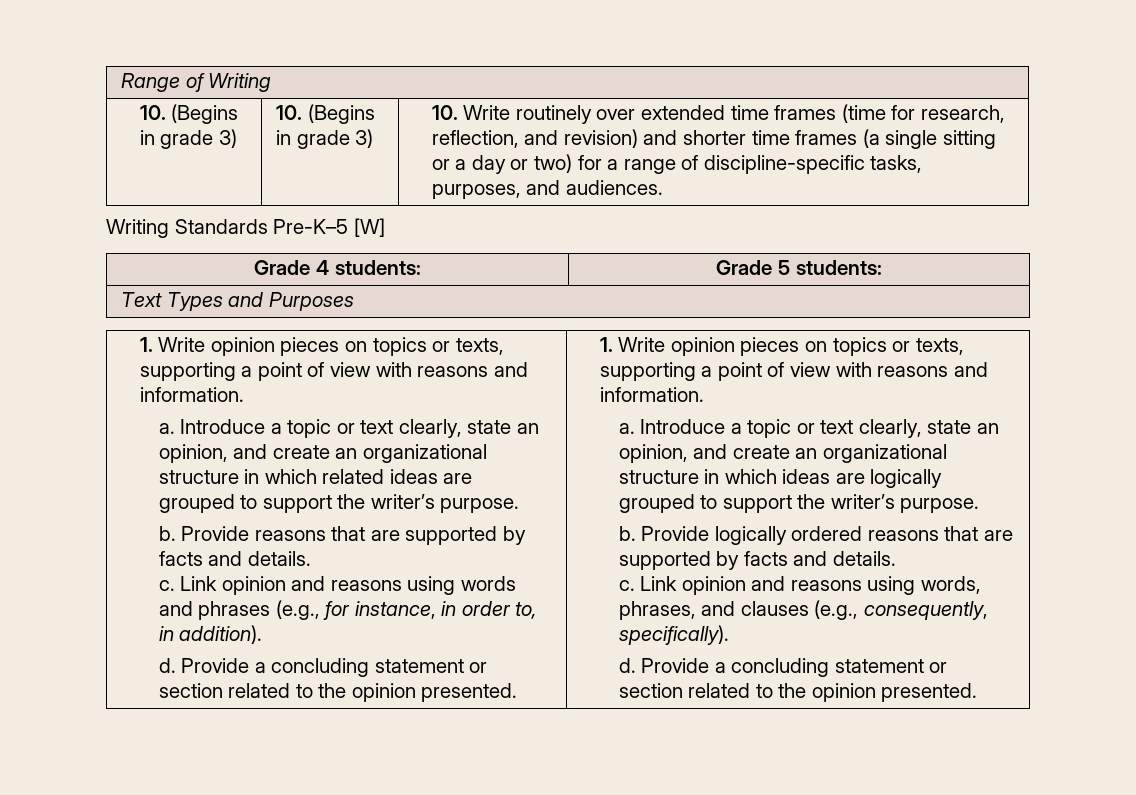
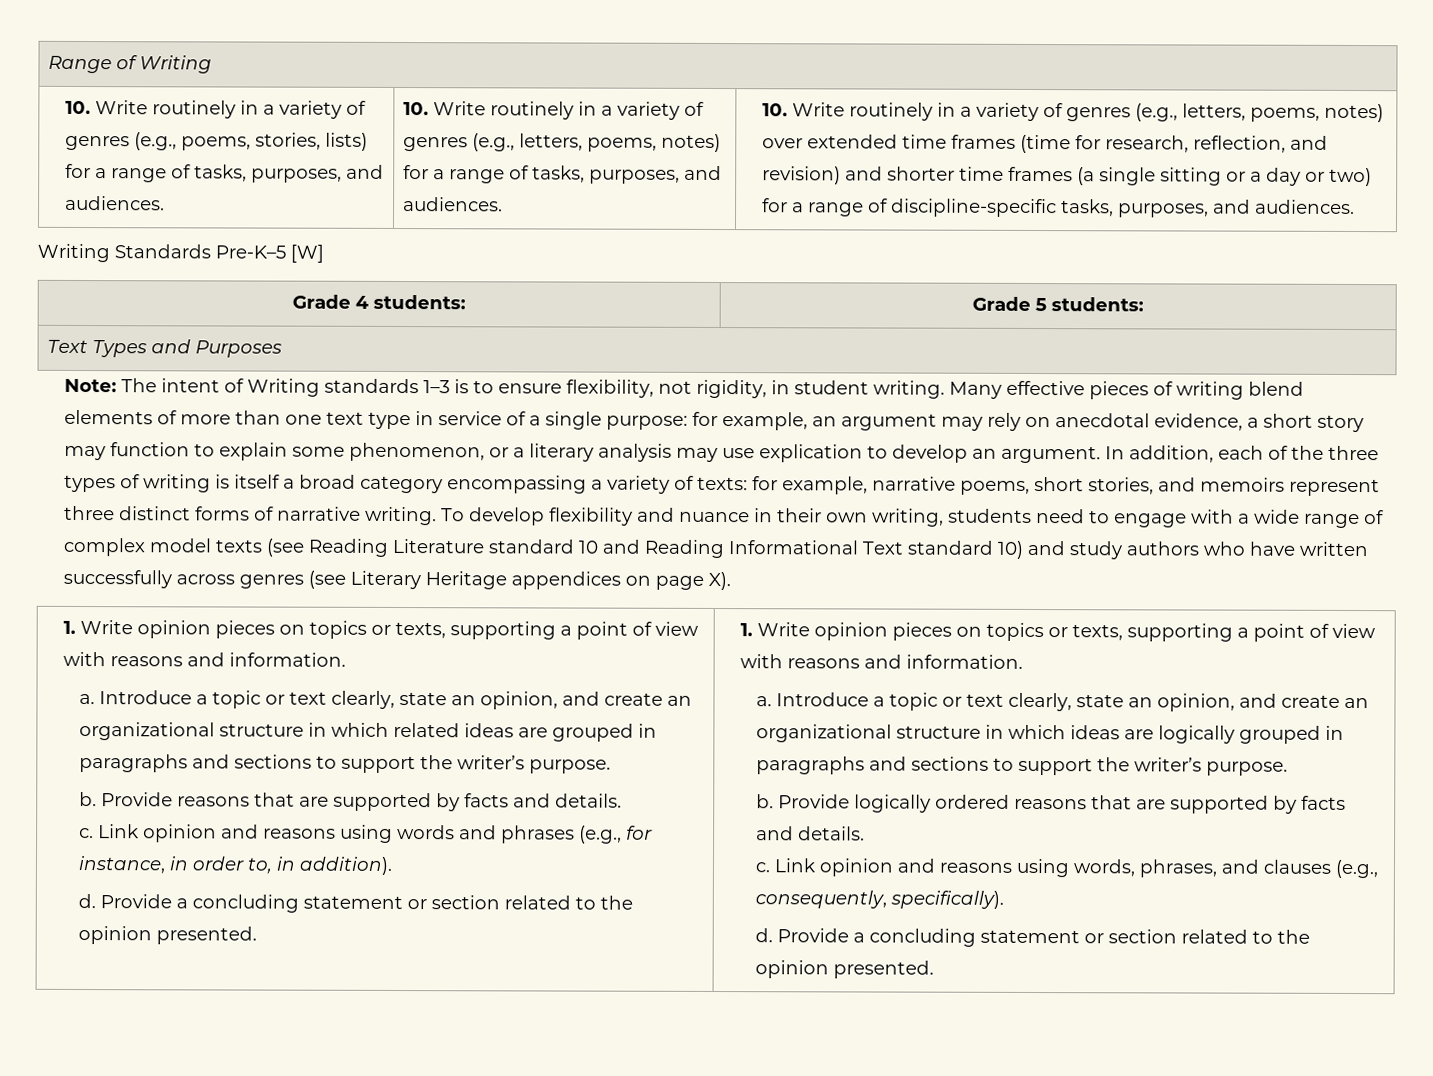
[171,104,239,124] [139,129,237,149] [276,104,375,124] [276,129,374,149] [431,105,592,124] (Begins in grade 3) | 10. (Begins in grade 3) | 10. Write routinely -> [94,100,366,119] [64,132,368,151] [64,163,384,183] [64,195,165,211] [403,101,705,120] [403,133,722,153] [403,165,723,184] [403,197,504,212] [761,102,1384,123] Write routinely in a variety of genres (e.g., poems, stories, lists) for a range of tasks, purposes, and audiences. | 10. Write routinely in a variety of genres (e.g., letters, poems, notes) for a range of tasks, purposes, and audiences. | 10. Write routinely in a variety of genres (e.g., letters, poems, notes)
(354, 301) none -> [64,378,1305,400] [64,409,1365,433] [64,442,1380,464] [64,474,1381,497] [64,505,1385,529] [63,537,1369,560] [63,569,732,591] // Note: The intent of Writing standards 1–3 is to ensure flexibility, not rigidity, in student writing. Many effective pieces of writing blend elements of more than one text type in service of a single purpose: for example, an argument may rely on anecdotal evidence, a short story may function to explain some phenomenon, or a literary analysis may use explication to develop an argument. In addition, each of the three types of writing is itself a broad category encompassing a variety of texts: for example, narrative poems, short stories, and memoirs represent three distinct forms of narrative writing. To develop flexibility and nuance in their own writing, students need to engage with a wide range of complex model texts (see Reading Literature standard 10 and Reading Informational Text standard 10) and study authors who have written successfully across genres (see Literary Heritage appendices on page X).
(235, 503) none -> [637,723,657,738] [78,753,312,773] in paragraphs and sections
(695, 503) none -> [1324,725,1344,740] [755,756,989,775] in paragraphs and sections

